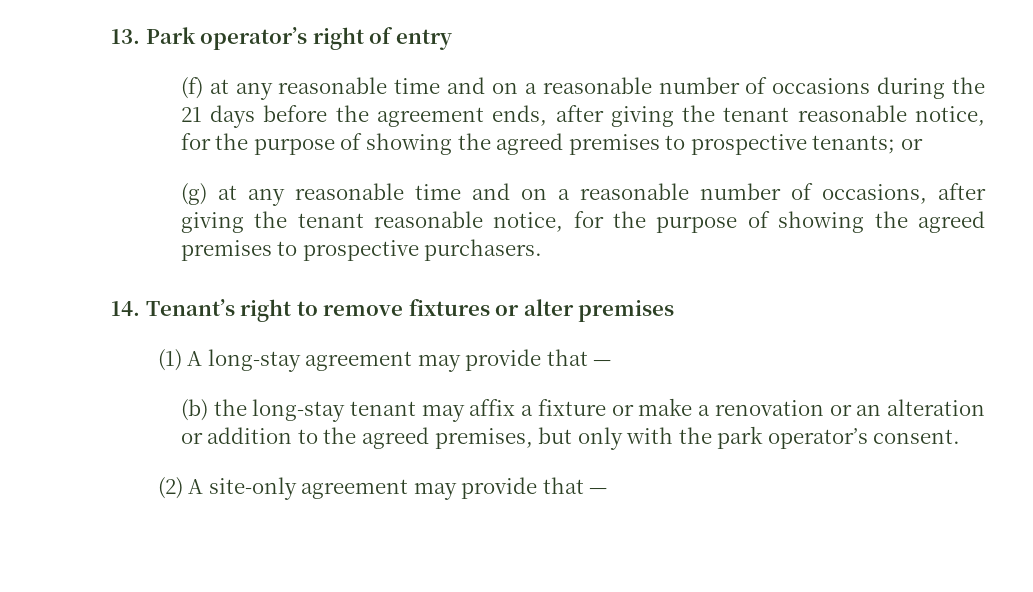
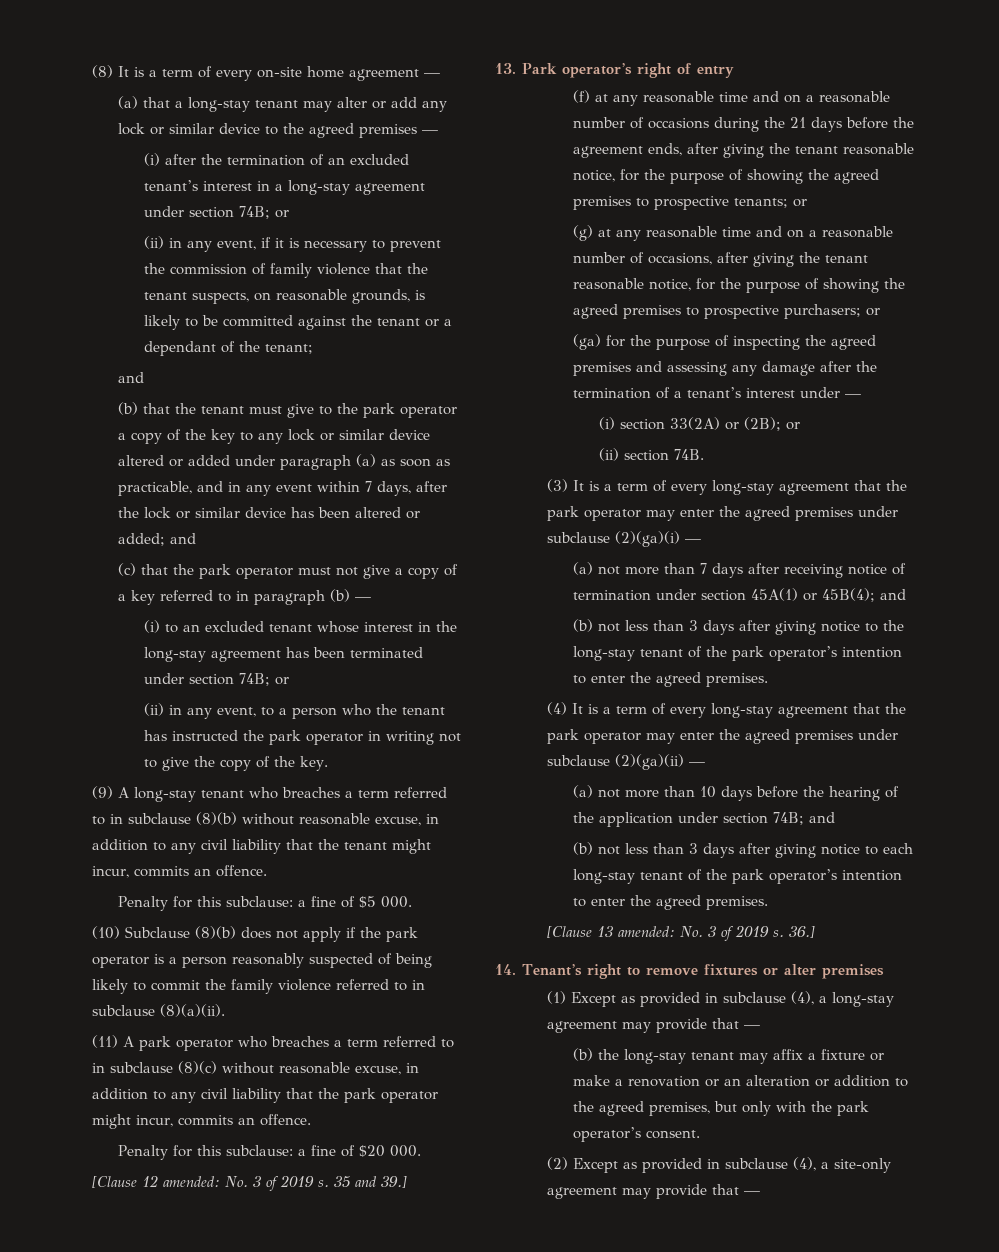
(111, 36) none -> [92,65,441,81] [118,96,448,112] [118,123,439,138] [144,153,410,166] [144,180,426,195] [144,206,290,219] [144,236,442,252] [144,263,429,278] [144,289,426,304] [144,315,453,330] [144,341,314,356] [118,372,145,383] [118,402,458,418] [118,429,431,444] [118,454,451,470] [118,481,448,496] [118,507,421,519] [118,533,197,546] [118,563,459,579] [118,589,372,605] [144,620,458,633] [144,647,424,662] [144,673,290,686] [144,703,446,719] [144,730,462,745] [144,756,329,771] [92,786,448,802] [92,812,440,826] [92,839,432,854] [92,865,268,878] [118,896,413,911] [92,926,419,942] [92,953,433,968] [92,979,426,994] [92,1004,226,1017] [92,1035,455,1051] [92,1061,420,1075] [92,1088,439,1103] [92,1114,312,1129] [118,1145,422,1160] [92,1175,408,1191] (8) It is a term of every on-site home agreement — // (a) that a long-stay tenant may alter or add any lock or similar device to the agreed premises — // (i) after the termination of an excluded tenant’s interest in a long-stay agreement under section 74B; or // (ii) in any event, if it is necessary to prevent the commission of family violence that the tenant suspects, on reasonable grounds, is likely to be committed against the tenant or a dependant of the tenant; // and // (b) that the tenant must give to the park operator a copy of the key to any lock or similar device altered or added under paragraph (a) as soon as practicable, and in any event within 7 days, after the lock or similar device has been altered or added; and // (c) that the park operator must not give a copy of a key referred to in paragraph (b) — // (i) to an excluded tenant whose interest in the long-stay agreement has been terminated under section 74B; or // (ii) in any event, to a person who the tenant has instructed the park operator in writing not to give the copy of the key. // (9) A long-stay tenant who breaches a term referred to in subclause (8)(b) without reasonable excuse, in addition to any civil liability that the tenant might incur, commits an offence. // Penalty for this subclause: a fine of $5 000. // (10) Subclause (8)(b) does not apply if the park operator is a person reasonably suspected of being likely to commit the family violence referred to in subclause (8)(a)(ii). // (11) A park operator who breaches a term referred to in subclause (8)(c) without reasonable excuse, in addition to any civil liability that the park operator might incur, commits an offence. // Penalty for this subclause: a fine of $20 000. // [Clause 12 amended: No. 3 of 2019 s. 35 and 39.] //
[424,239,543,261] purchasers. -> [784,304,881,319] [573,334,877,350] [573,361,878,376] [573,387,862,399] [599,417,801,431] [599,448,705,461] [547,479,908,495] [547,506,899,521] [547,531,702,547] [573,562,907,578] [573,588,907,602] [573,619,905,635] [573,646,903,661] [573,672,769,687] [547,702,907,718] [547,729,899,744] [547,754,706,770] [573,785,900,801] [573,812,836,827] [573,842,914,858] [573,869,903,884] [573,895,769,910] [547,925,816,941] purchasers; or // (ga) for the purpose of inspecting the agreed premises and assessing any damage after the termination of a tenant’s interest under — // (i) section 33(2A) or (2B); or // (ii) section 74B. // (3) It is a term of every long-stay agreement that the park operator may enter the agreed premises under subclause (2)(ga)(i) — // (a) not more than 7 days after receiving notice of termination under section 45A(1) or 45B(4); and // (b) not less than 3 days after giving notice to the long-stay tenant of the park operator’s intention to enter the agreed premises. // (4) It is a term of every long-stay agreement that the park operator may enter the agreed premises under subclause (2)(ga)(ii) — // (a) not more than 10 days before the hearing of the application under section 74B; and // (b) not less than 3 days after giving notice to each long-stay tenant of the park operator’s intention to enter the agreed premises. // [Clause 13 amended: No. 3 of 2019 s. 36.]
[187,351,203,366] A -> [571,991,828,1007] Except as provided in subclause (4), a
[188,479,204,494] A -> [573,1157,830,1173] Except as provided in subclause (4), a

